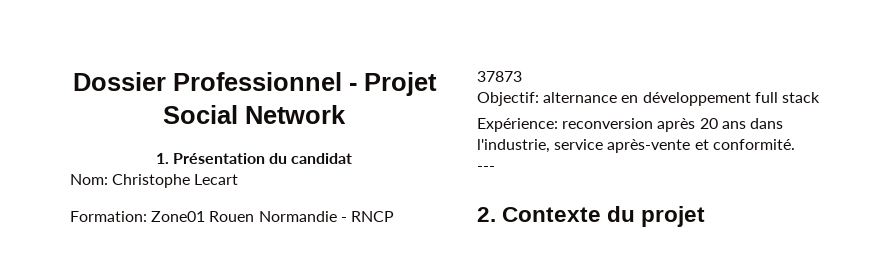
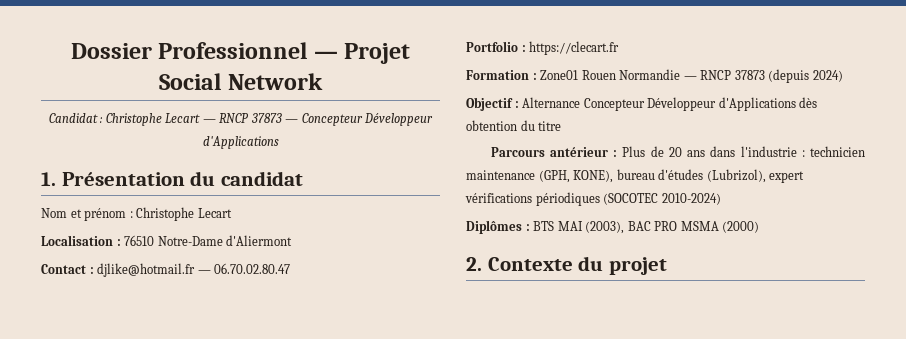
[348,83,357,91] - -> [313,51,338,59] —
[155,153,353,164] [70,174,239,188] [70,211,147,222] 1. Présentation du candidat // Nom: Christophe Lecart // Formation: -> [48,113,434,126] [202,136,279,149] [41,171,303,186] [41,207,232,221] [41,235,293,246] [41,263,291,277] [466,41,620,55] [466,70,537,80] Candidat : Christophe Lecart — RNCP 37873 — Concepteur Développeur d'Applications // 1. Présentation du candidat // Nom et prénom : Christophe Lecart // Localisation : 76510 Notre-Dame d'Aliermont // Contact : djlike@hotmail.fr — 06.70.02.80.47 // Portfolio : https://clecart.fr // Formation :
[340,211,394,222] [477,71,522,82] [477,92,820,106] [477,118,783,132] [477,139,795,153] [477,166,495,171] - RNCP 37873 // Objectif: alternance en développement full stack // Expérience: reconversion après 20 ans dans l'industrie, service après-vente et conformité. // --- -> [683,69,843,83] [466,97,818,111] [466,120,562,131] [490,146,865,157] [466,169,805,183] [465,192,721,206] [466,220,760,234] — RNCP 37873 (depuis 2024) // Objectif : Alternance Concepteur Développeur d'Applications dès obtention du titre // Parcours antérieur : Plus de 20 ans dans l'industrie : technicien maintenance (GPH, KONE), bureau d'études (Lubrizol), expert vérifications périodiques (SOCOTEC 2010-2024) // Diplômes : BTS MAI (2003), BAC PRO MSMA (2000)

